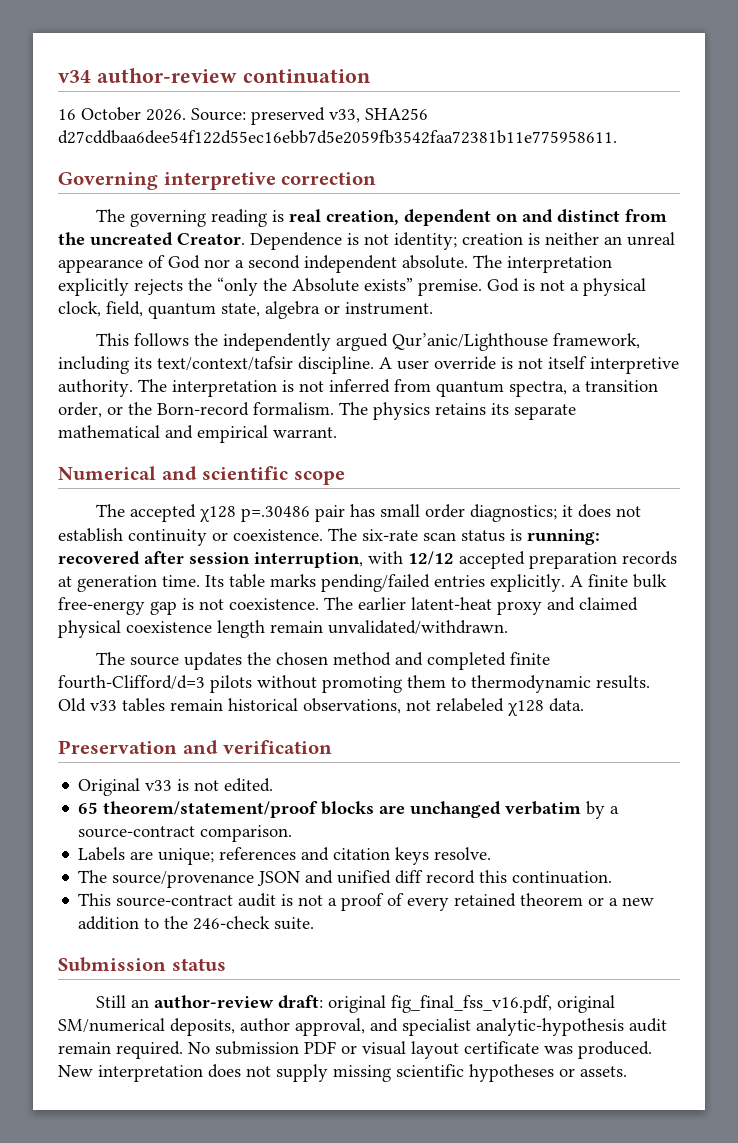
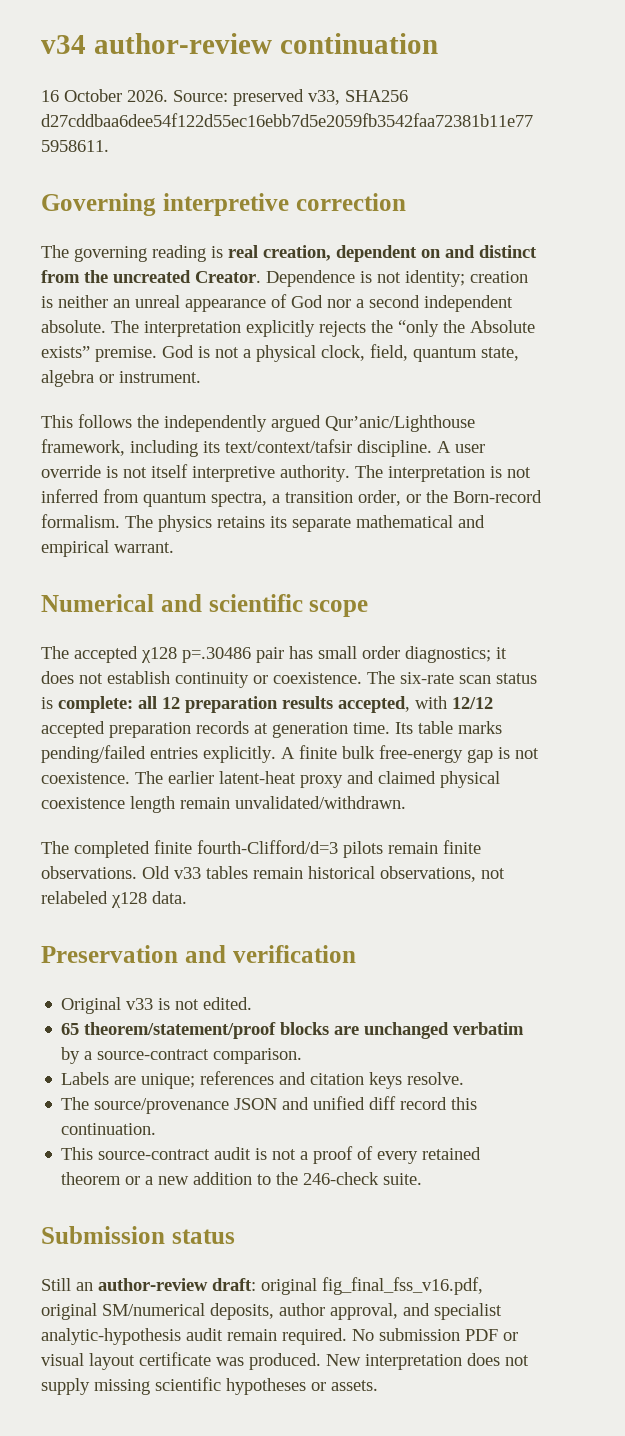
[527,529,600,545] [58,551,363,568] running: recovered after session interruption, -> [58,696,410,713] complete: all 12 preparation results accepted,
[130,652,551,670] [58,675,650,693] source updates the chosen method and completed finite fourth-Clifford/d=3 pilots without promoting them to thermodynamic results. -> [74,840,481,858] [41,866,137,879] completed finite fourth-Clifford/d=3 pilots remain finite observations.

